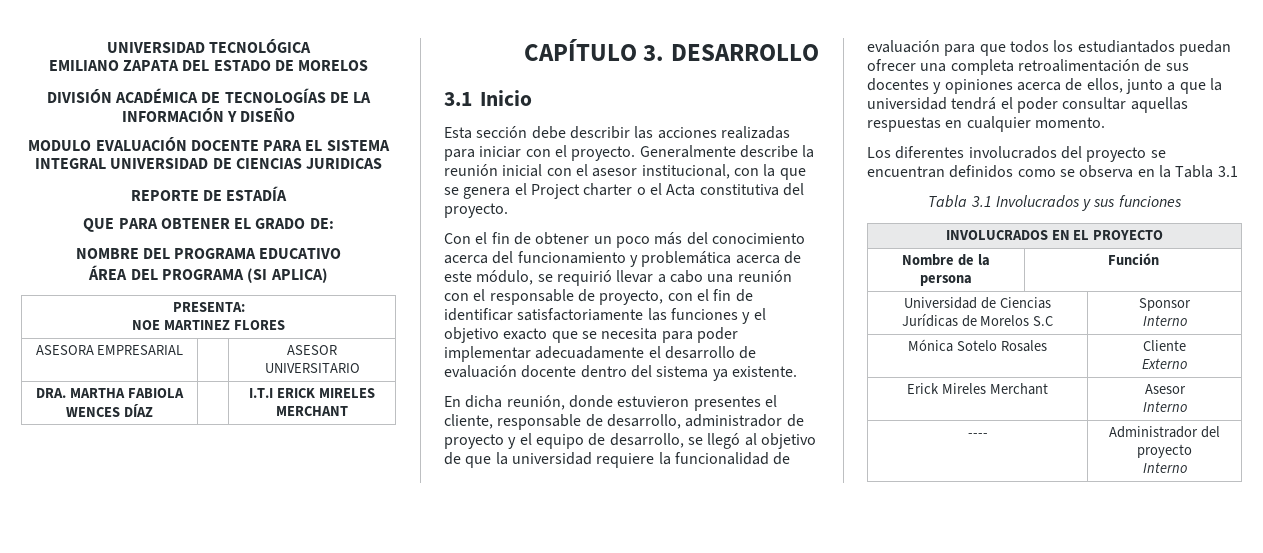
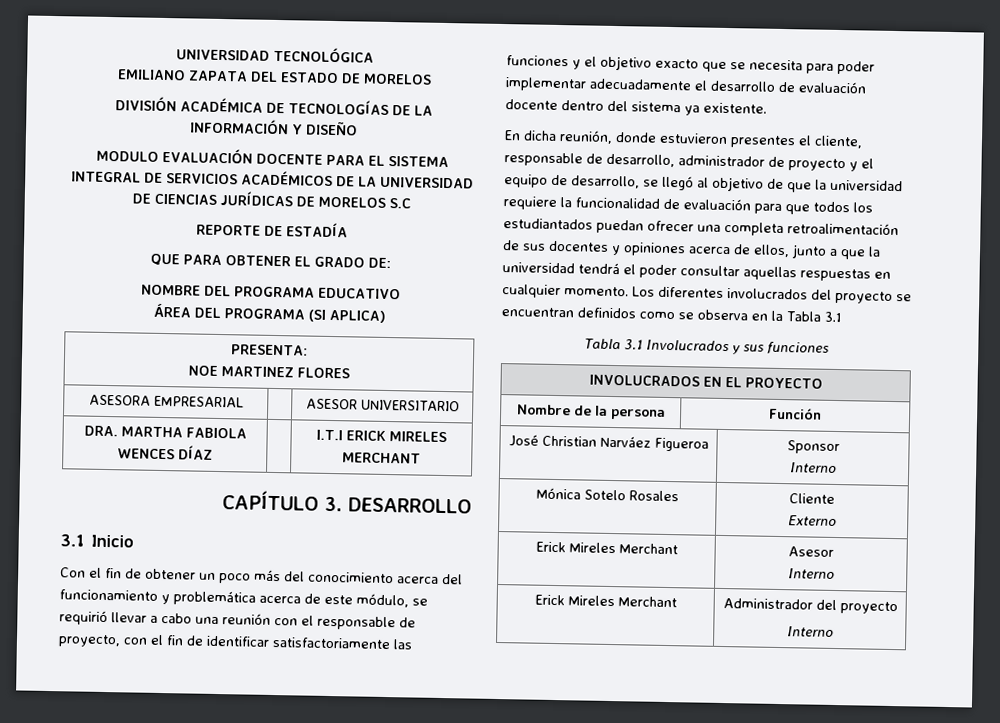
[110,158,383,169] UNIVERSIDAD DE CIENCIAS JURIDICAS -> [144,170,474,189] [132,191,411,209] DE SERVICIOS ACADÉMICOS DE LA UNIVERSIDAD DE CIENCIAS JURÍDICAS DE MORELOS S.C
[444,126,790,139] [444,145,815,161] [444,164,806,180] [444,183,804,199] [444,203,508,218] // Esta sección debe describir las acciones realizadas para iniciar con el proyecto. Generalmente describe la reunión inicial con el asesor institucional, con la que se genera el Project charter o el Acta constitutiva del proyecto. -> (135, 541) none
(1105, 122) // -> (629, 291) none
[904,297,1051,309] [901,314,1054,327] Universidad de Ciencias Jurídicas de Morelos S.C -> [508,434,709,452] José Christian Narváez Figueroa
[967,433,988,437] ---- -> [534,594,677,608] Erick Mireles Merchant

